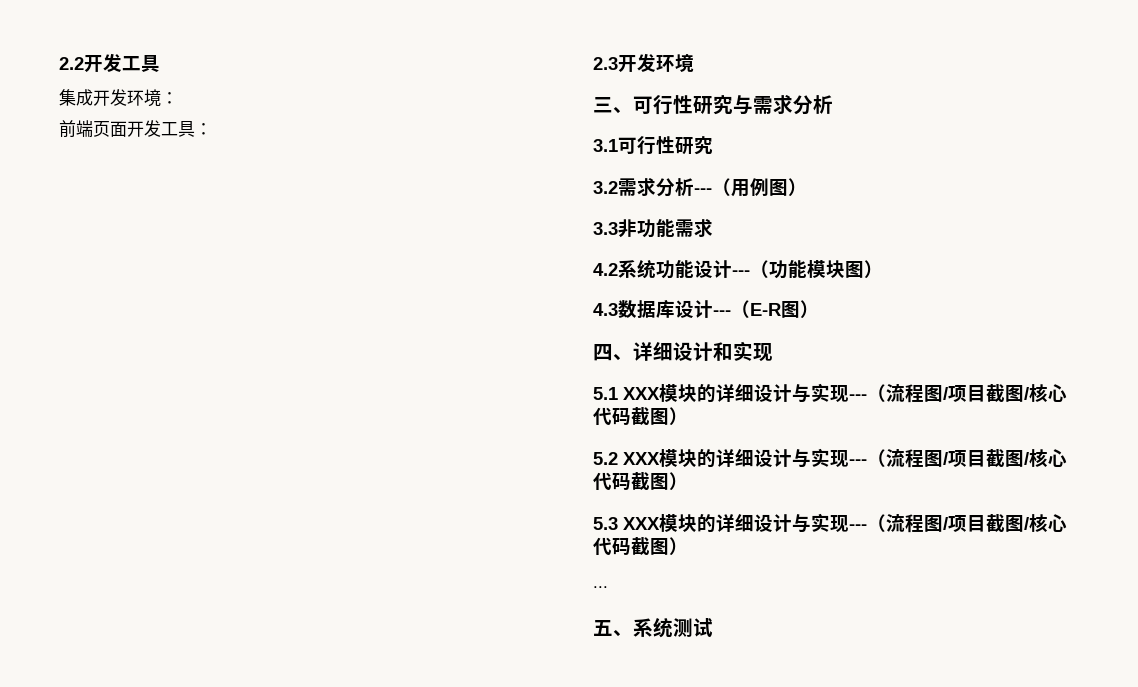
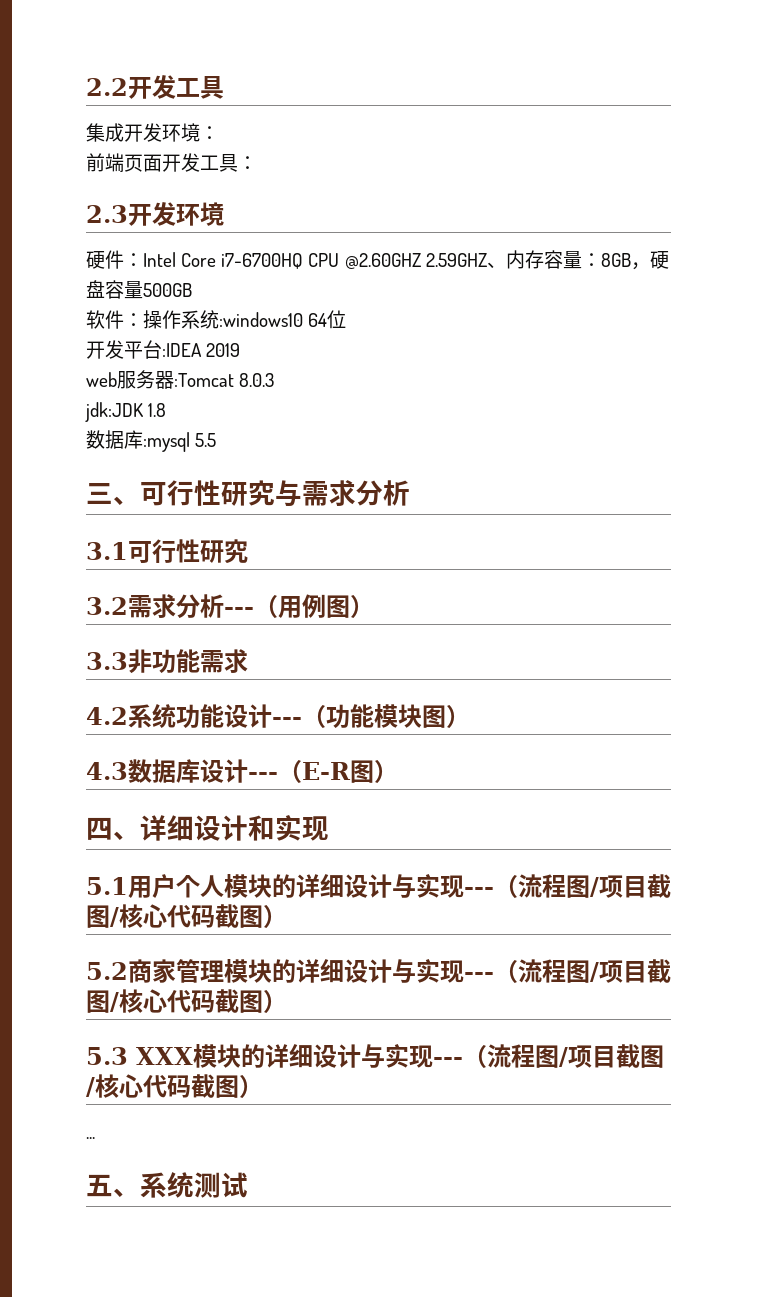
(694, 63) none -> [86,250,669,270] [86,280,192,299] [86,310,347,329] [86,340,241,359] [86,370,275,389] [85,402,167,422] [86,430,217,452] // 硬件：Intel Core i7-6700HQ CPU @2.60GHZ 2.59GHZ、内存容量：8GB，硬盘容量500GB // 软件：操作系统:windows10 64位 // 开发平台:IDEA 2019 // web服务器:Tomcat 8.0.3 // jdk:JDK 1.8 // 数据库:mysql 5.5
[623,387,660,400] XXX -> [128,874,224,898] 用户个人
[623,452,660,465] XXX -> [128,959,224,983] 商家管理

